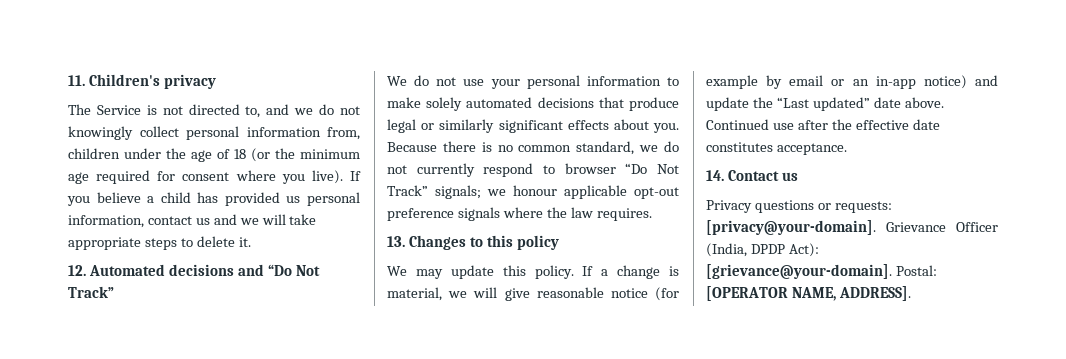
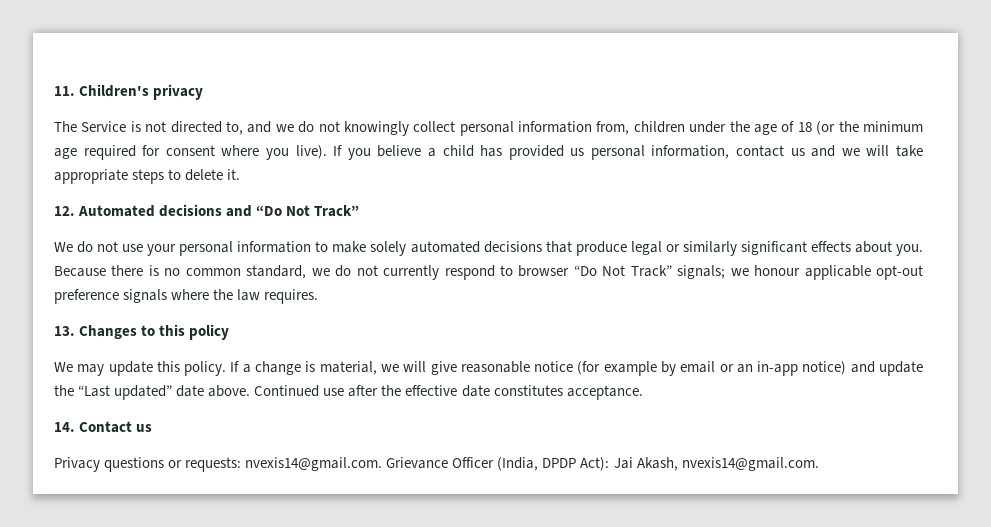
[706,220,876,235] [privacy@your-domain]. -> [245,457,383,471] nvexis14@gmail.com.
[706,264,937,279] [706,286,911,301] [grievance@your-domain]. Postal: [OPERATOR NAME, ADDRESS]. -> [613,457,819,471] Jai Akash, nvexis14@gmail.com.

